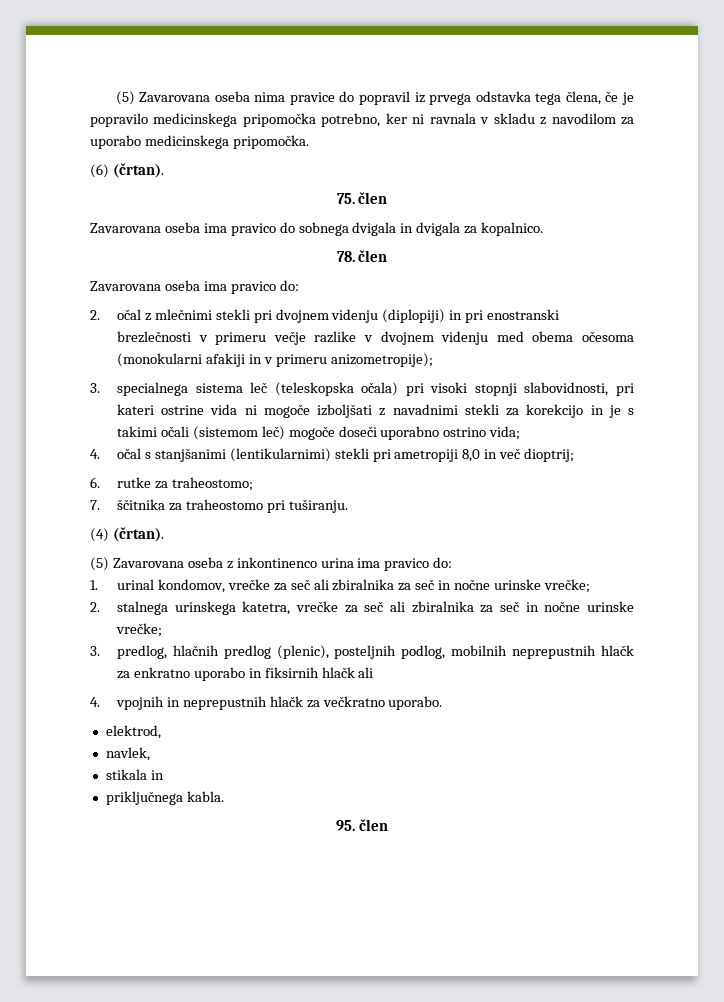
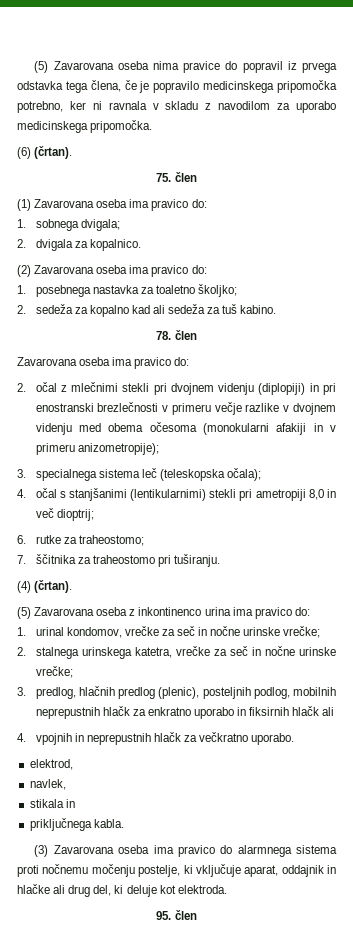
[90,222,544,236] Zavarovana oseba ima pravico do sobnega dvigala in dvigala za kopalnico. -> [17,199,207,211] [17,219,120,231] [17,239,141,251] [17,265,207,277] [17,284,238,297] [17,304,277,317] (1) Zavarovana oseba ima pravico do: // 1. sobnega dvigala; // 2. dvigala za kopalnico. // (2) Zavarovana oseba ima pravico do: // 1. posebnega nastavka za toaletno školjko; // 2. sedeža za kopalno kad ali sedeža za tuš kabino.
[361,382,634,396] [116,404,634,418] [116,426,521,440] očala) pri visoki stopnji slabovidnosti, pri kateri ostrine vida ni mogoče izboljšati z navadnimi stekli za korekcijo in je s takimi očali (sistemom leč) mogoče doseči uporabno ostrino vida; -> [227,468,262,481] očala);
[313,579,435,591] ali zbiralnika za seč -> (196, 631) none
[389,601,519,613] ali zbiralnika za seč -> (248, 651) none
(224, 796) none -> [34,845,337,857] [17,864,336,877] [17,884,227,897] // (3) Zavarovana oseba ima pravico do alarmnega sistema proti nočnemu močenju postelje, ki vključuje aparat, oddajnik in hlačke ali drug del, ki deluje kot elektroda.

